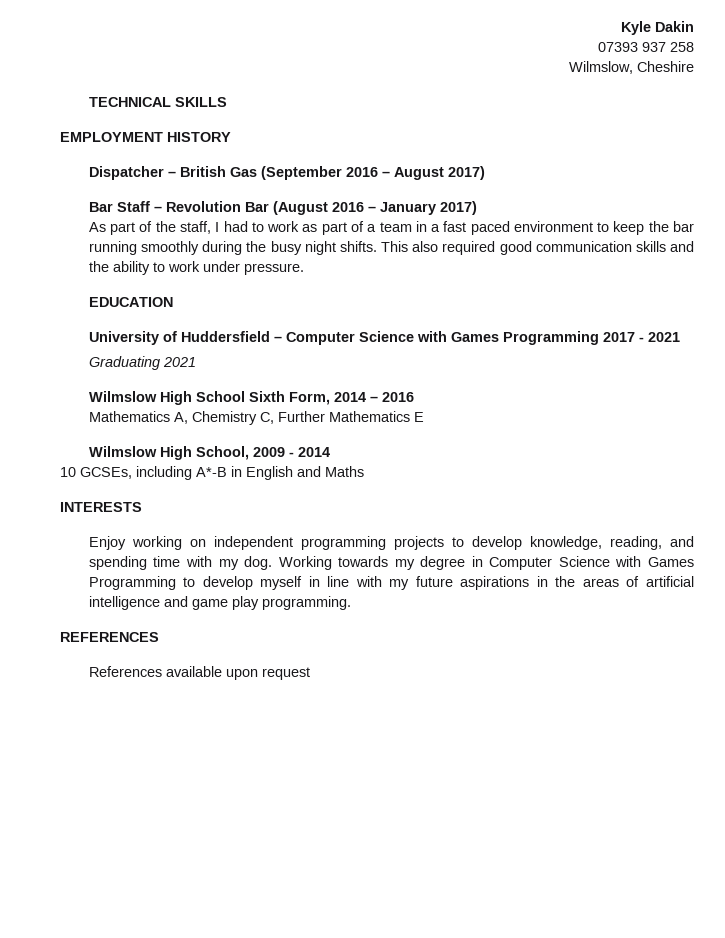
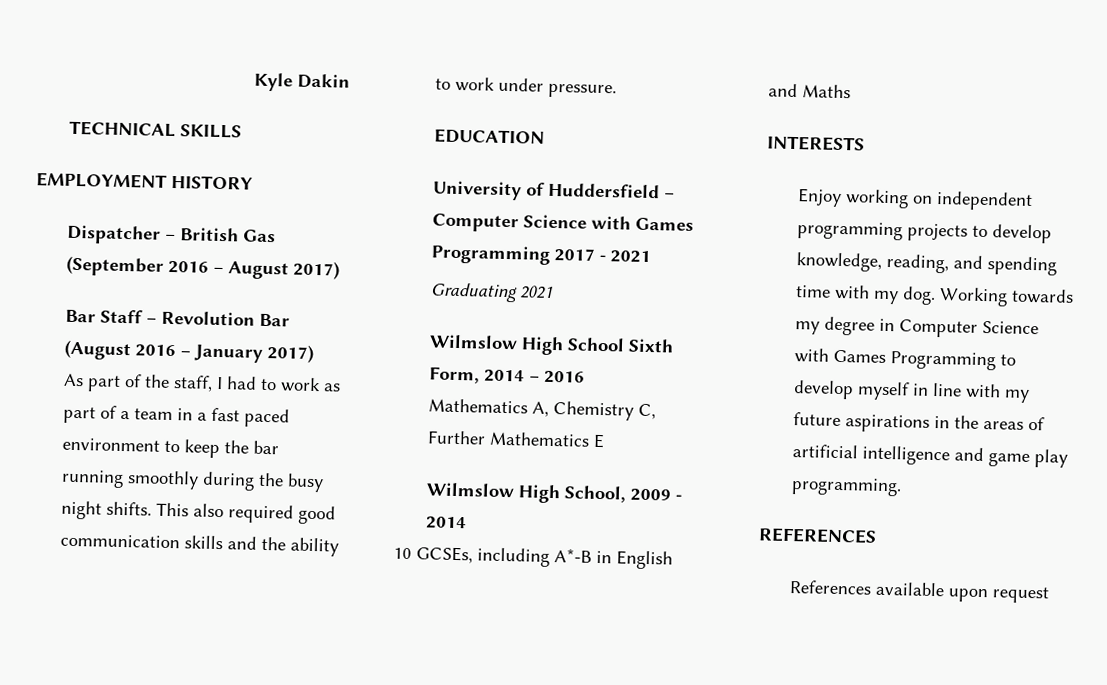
[598,42,694,52] [569,61,694,74] // 07393 937 258 // Wilmslow, Cheshire -> (350, 81) none

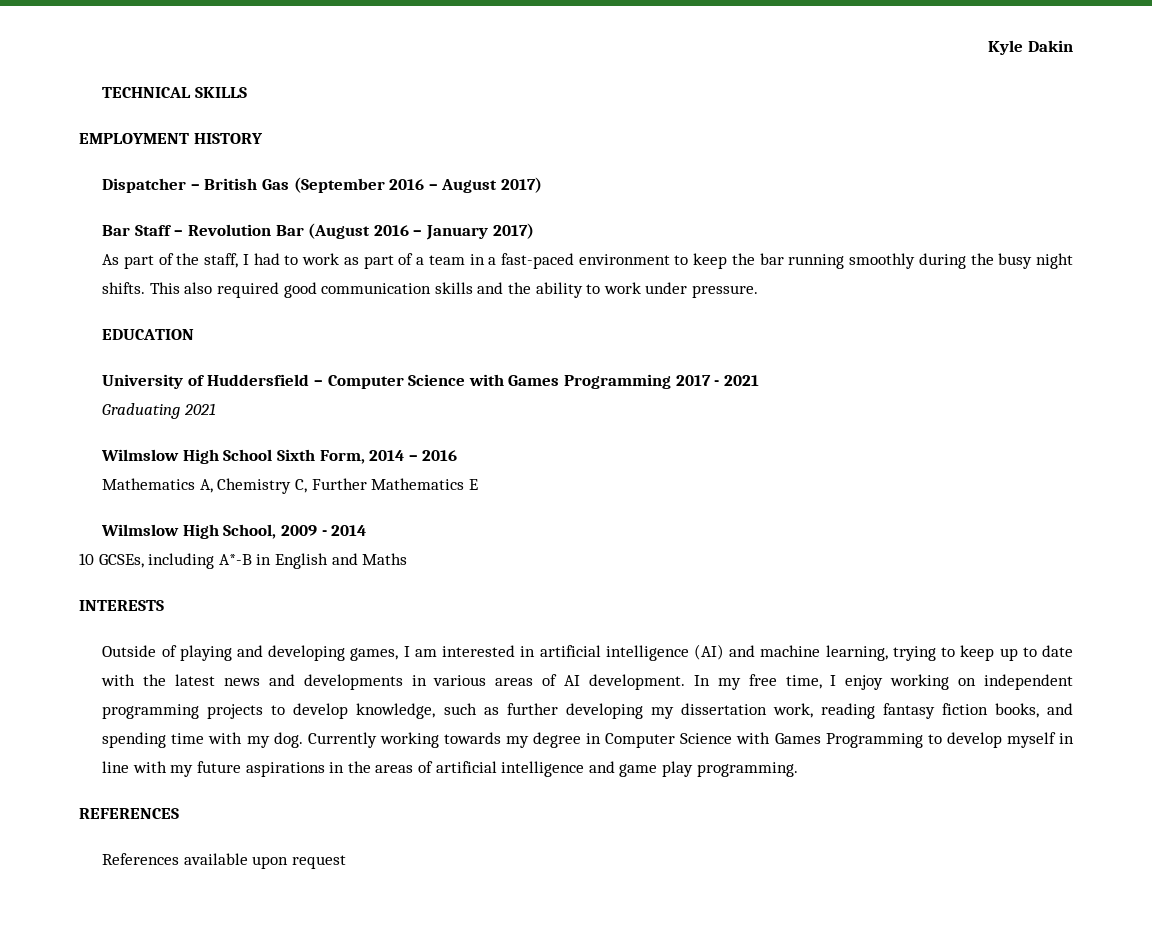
[211,407,291,428] fast paced -> [500,253,574,269] fast-paced
[797,188,843,208] Enjoy -> [102,644,1073,661] [101,674,884,690] Outside of playing and developing games, I am interested in artificial intelligence (AI) and machine learning, trying to keep up to date with the latest news and developments in various areas of AI development. In my free time, I enjoy
[886,253,950,274] reading, -> [443,703,1039,719] such as further developing my dissertation work, reading fantasy fiction books,
[939,287,1009,307] Working -> [307,732,439,748] Currently working

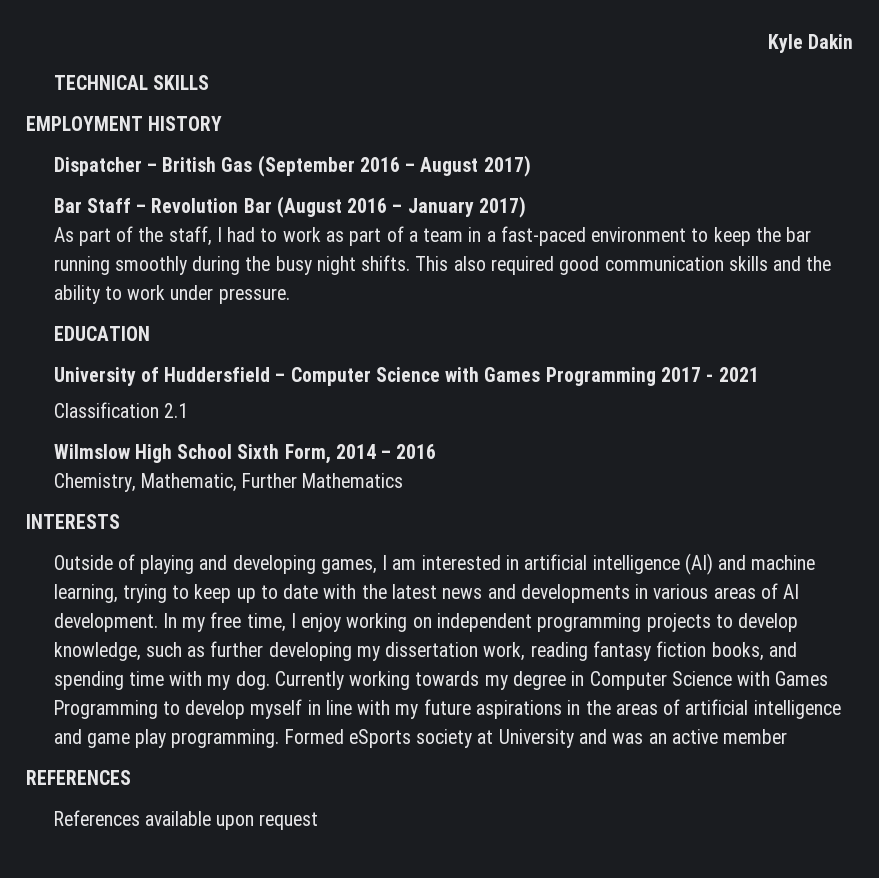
[102,403,216,419] Graduating 2021 -> [53,402,188,418] Classification 2.1
[102,478,478,494] [101,524,367,539] [79,553,408,569] Mathematics A, Chemistry C, Further Mathematics E // Wilmslow High School, 2009 - 2014 // 10 GCSEs, including A*-B in English and Maths -> [53,473,404,492] Chemistry, Mathematic, Further Mathematics
(798, 769) none -> [284,729,788,748] Formed eSports society at University and was an active member

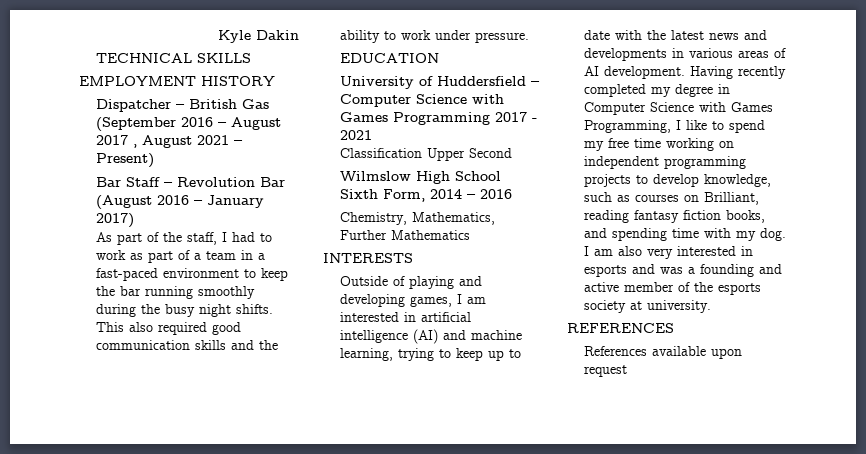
[483,155,531,177] 2017) -> [96,135,244,148] [96,153,155,168] 2017 , August 2021 – Present)
[163,403,188,418] 2.1 -> [427,148,513,161] Upper Second
[140,473,237,492] Mathematic, -> [412,212,496,225] Mathematics,
[162,612,342,632] In my free time, I enjoy -> [690,66,787,79] [584,84,731,97] [584,102,774,115] [584,120,766,133] [584,138,662,151] Having recently completed my degree in Computer Science with Games Programming, I like to spend my free time
[210,641,526,661] further developing my dissertation work, -> [635,192,760,205] courses on Brilliant,
[274,671,829,690] [53,699,841,719] [53,729,788,748] Currently working towards my degree in Computer Science with Games Programming to develop myself in line with my future aspirations in the areas of artificial intelligence and game play programming. Formed eSports society at University and was an active member -> [584,246,754,259] [584,264,783,277] [584,282,762,295] [584,300,712,313] I am also very interested in esports and was a founding and active member of the esports society at university.

